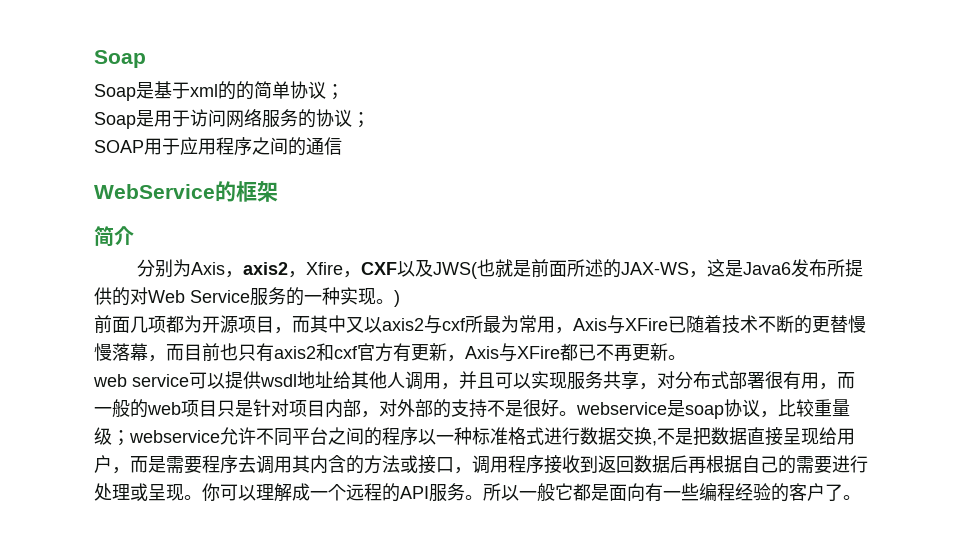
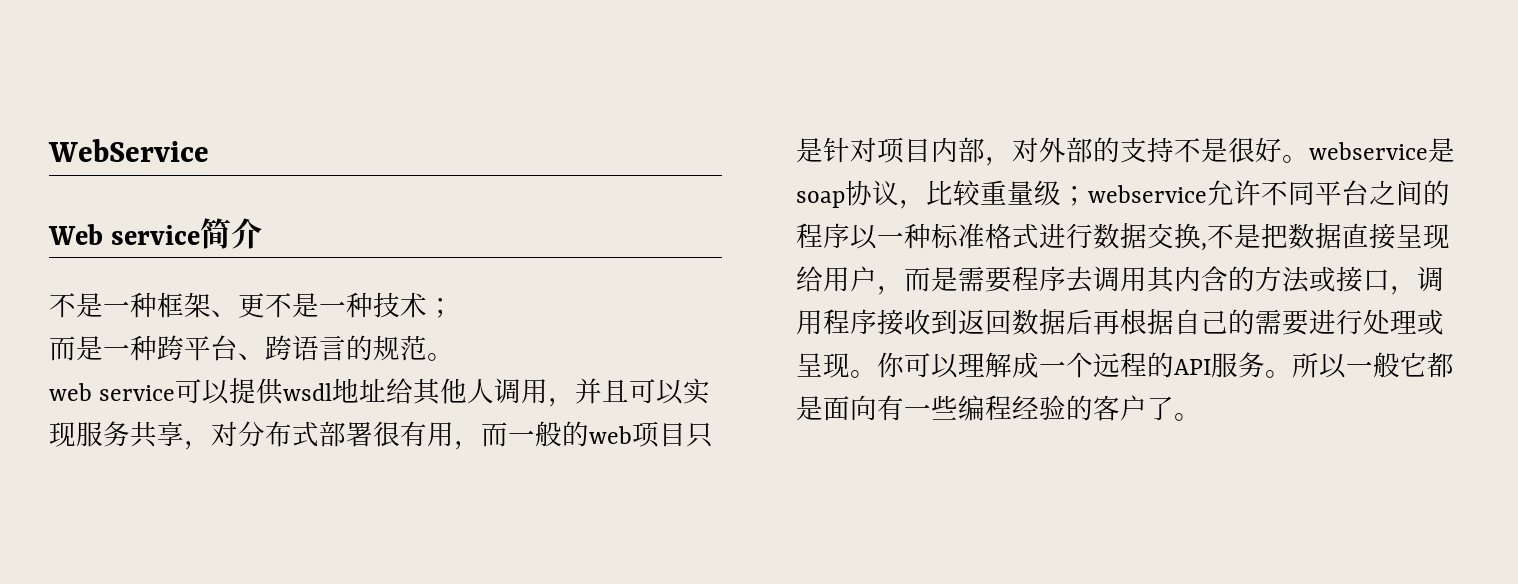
[94,50,146,68] [94,81,344,101] [94,109,370,129] [94,137,342,156] [94,181,278,202] [94,226,134,247] [137,259,864,279] [94,287,400,307] [94,315,866,334] [94,343,668,362] Soap // Soap是基于xml的的简单协议； // Soap是用于访问网络服务的协议； // SOAP用于应用程序之间的通信 // WebService的框架 // 简介 // 分别为Axis，axis2，Xfire，CXF以及JWS(也就是前面所述的JAX-WS，这是Java6发布所提供的对Web Service服务的一种实现。) // 前面几项都为开源项目，而其中又以axis2与cxf所最为常用，Axis与XFire已随着技术不断的更替慢慢落幕，而目前也只有axis2和cxf官方有更新，Axis与XFire都已不再更新 -> [48,139,209,162] [48,218,263,249] [49,292,454,318] [49,335,427,361] WebService // Web service简介 // 不是一种框架、更不是一种技术； // 而是一种跨平台、跨语言的规范

